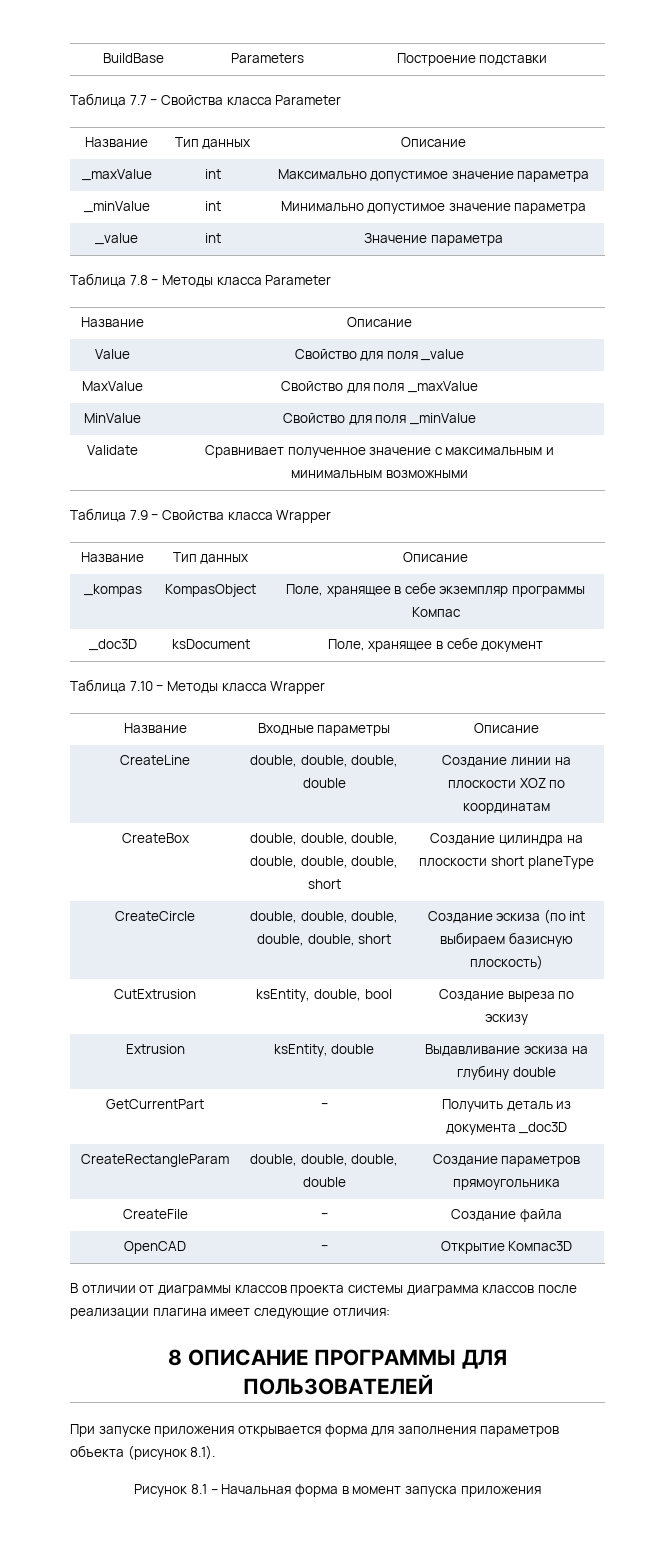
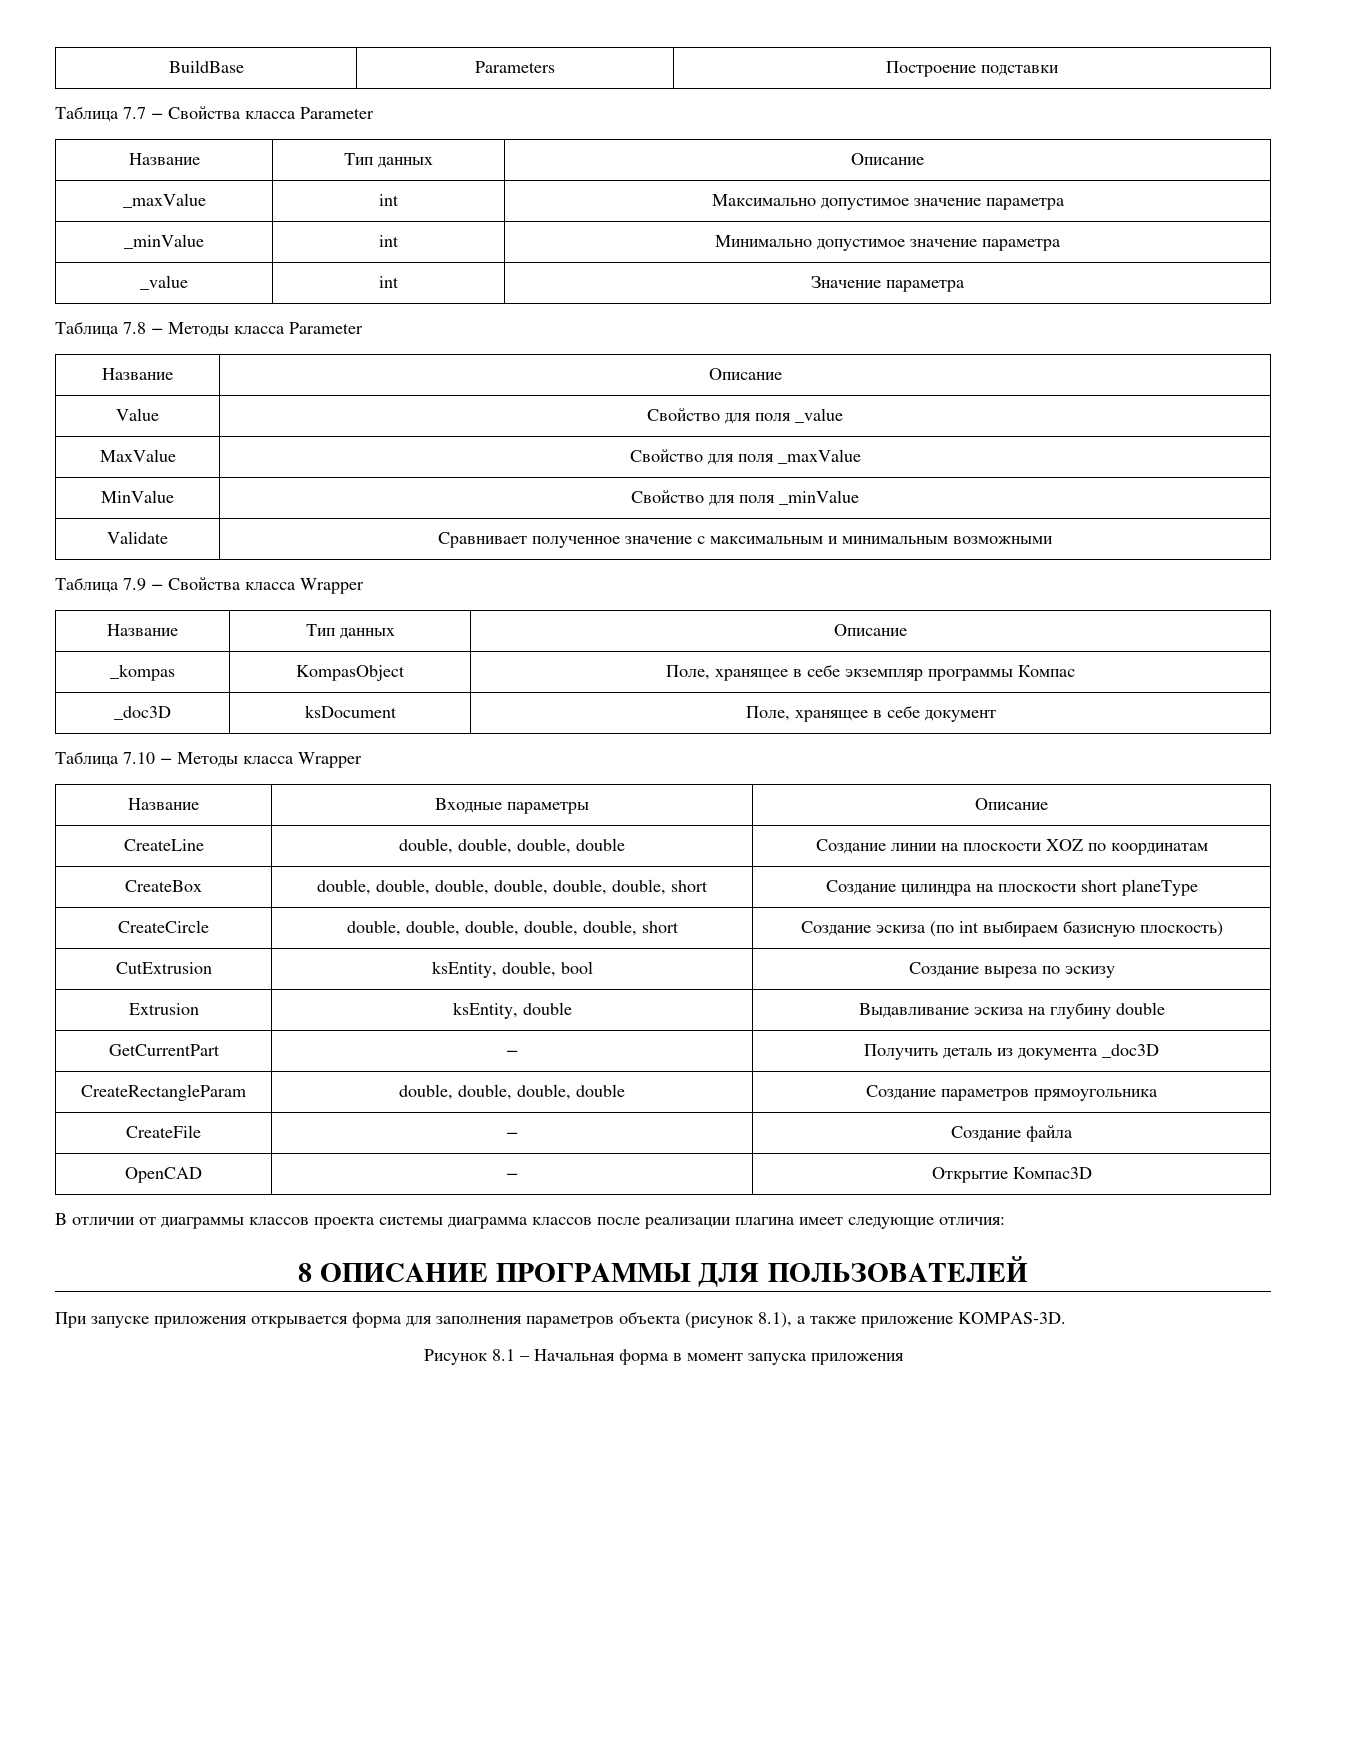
[190,1445,216,1460] 8.1). -> [758,1312,1066,1328] 8.1), а также приложение KOMPAS-3D.

